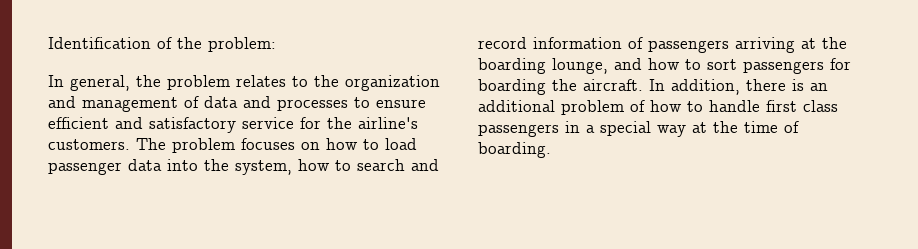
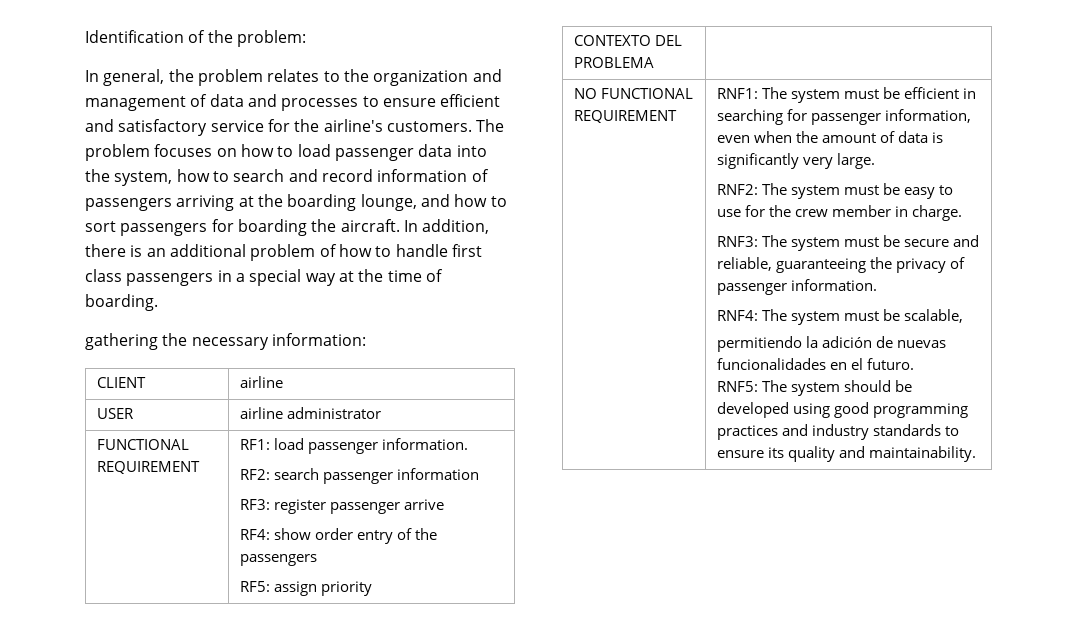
(551, 150) none -> [85,333,366,350] [96,377,146,388] [239,376,283,388] [96,408,134,419] [239,407,381,419] [96,439,189,450] [96,461,200,474] [239,438,468,454] [239,468,479,484] [239,499,444,514] [239,528,437,544] [239,554,317,566] [239,581,372,596] [573,35,682,46] [573,57,654,68] [573,88,693,99] [573,110,677,123] [716,87,976,103] [716,109,971,125] [716,131,943,143] [716,153,875,169] [716,183,953,199] [716,205,962,221] [716,235,979,251] [716,257,965,273] [716,279,877,295] [716,309,963,325] [716,336,946,352] [716,358,914,370] [716,380,912,396] [716,402,968,418] [716,424,959,440] [716,446,976,462] // gathering the necessary information: // CLIENT | airline // USER | airline administrator // FUNCTIONAL REQUIREMENT | RF1: load passenger information. // RF2: search passenger information // RF3: register passenger arrive // RF4: show order entry of the passengers // RF5: assign priority // CONTEXTO DEL PROBLEMA | // NO FUNCTIONAL REQUIREMENT | RNF1: The system must be efficient in searching for passenger information, even when the amount of data is significantly very large. // RNF2: The system must be easy to use for the crew member in charge. // RNF3: The system must be secure and reliable, guaranteeing the privacy of passenger information. // RNF4: The system must be scalable, // permitiendo la adición de nuevas funcionalidades en el futuro. // RNF5: The system should be developed using good programming practices and industry standards to ensure its quality and maintainability.

